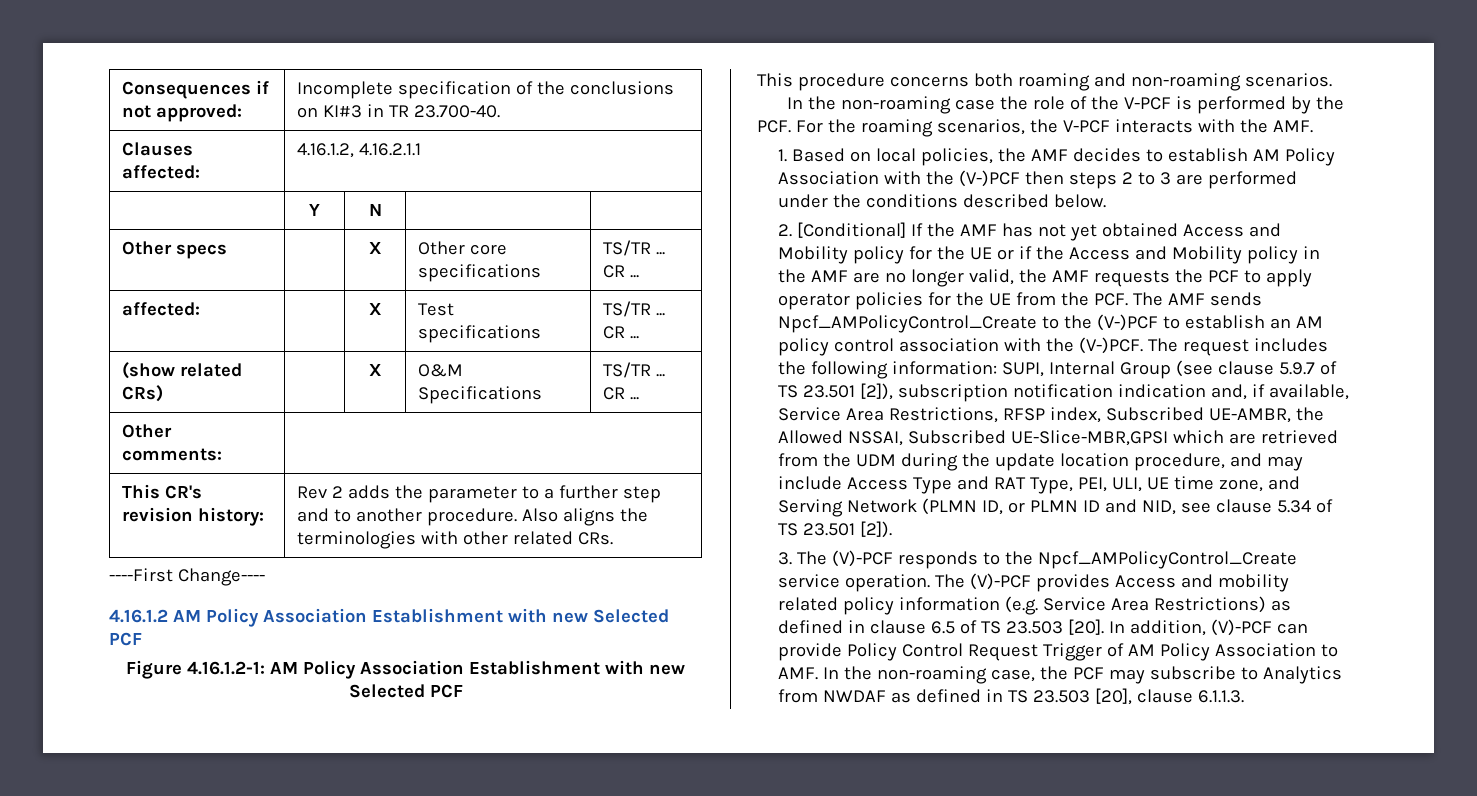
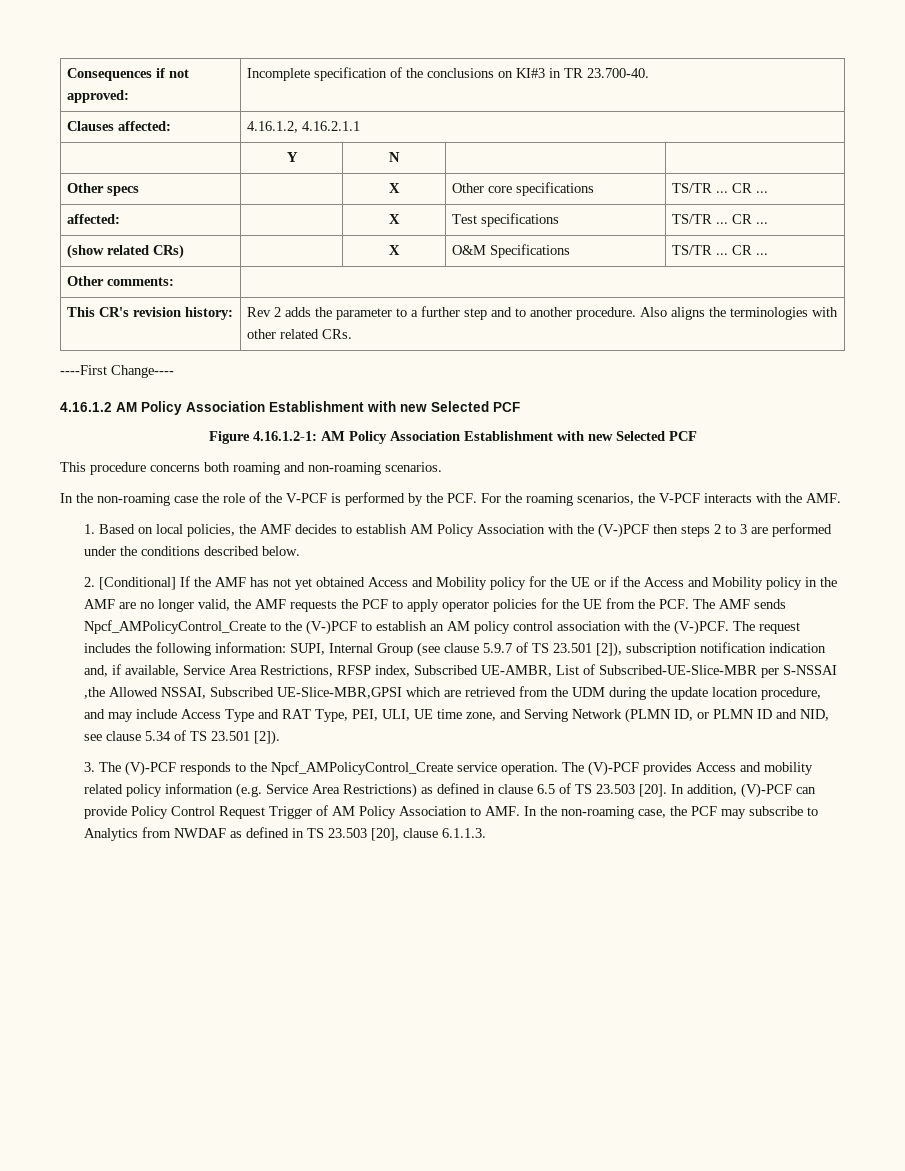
[1295,407,1324,421] the -> [556,664,838,678] [84,687,106,699] List of Subscribed-UE-Slice-MBR per S-NSSAI ,the

